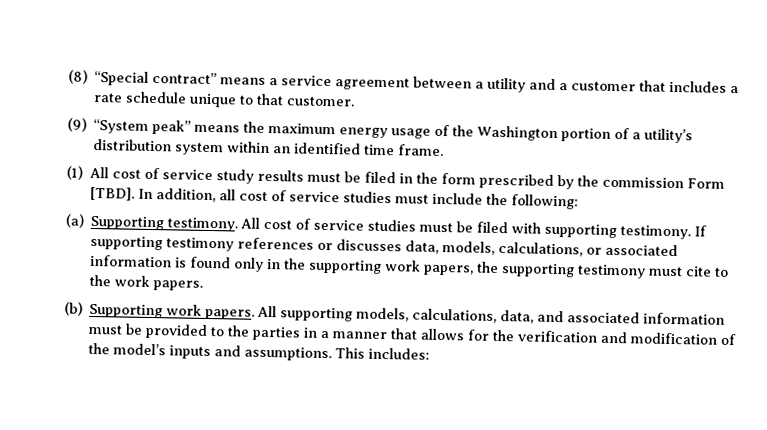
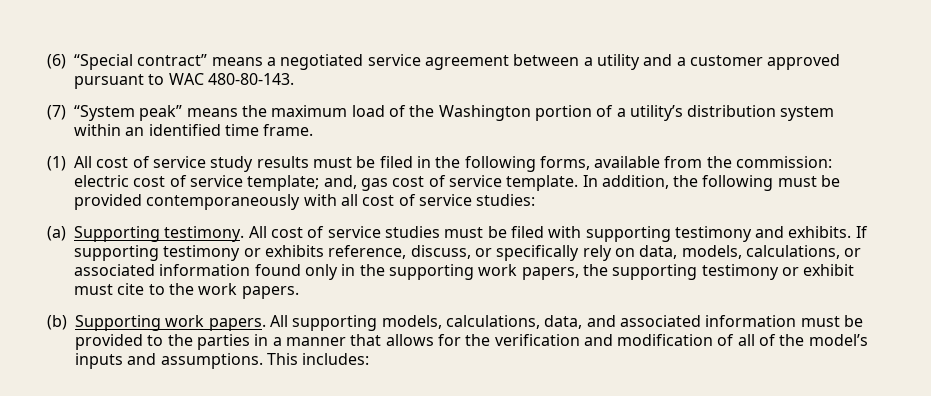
[68,69,88,84] (8) -> [47,54,66,69] (6)
(279, 82) none -> [280,54,364,70] negotiated
[639,80,740,94] [93,91,356,108] [67,117,87,132] that includes a rate schedule unique to that customer. // (9) -> [767,54,841,70] [74,73,294,89] [47,105,66,120] approved pursuant to WAC 480-80-143. // (7)
[339,127,432,139] energy usage -> [351,105,385,117] load
[440,172,725,190] [89,186,579,210] form prescribed by the commission Form [TBD]. In addition, all cost of service studies must include the following: -> [464,156,833,172] [74,175,841,191] [74,194,536,210] following forms, available from the commission: electric cost of service template; and, gas cost of service template. In addition, the following must be provided contemporaneously with all cost of service studies:
[620,225,708,240] [90,235,403,252] testimony. If supporting testimony references or discusses -> [674,226,868,242] [74,245,635,261] testimony and exhibits. If supporting testimony or exhibits reference, discuss, or specifically rely on
[175,257,188,268] is -> (251, 270) none
(647, 271) none -> [781,264,855,276] or exhibit
(737, 339) none -> [737,334,777,346] all of

